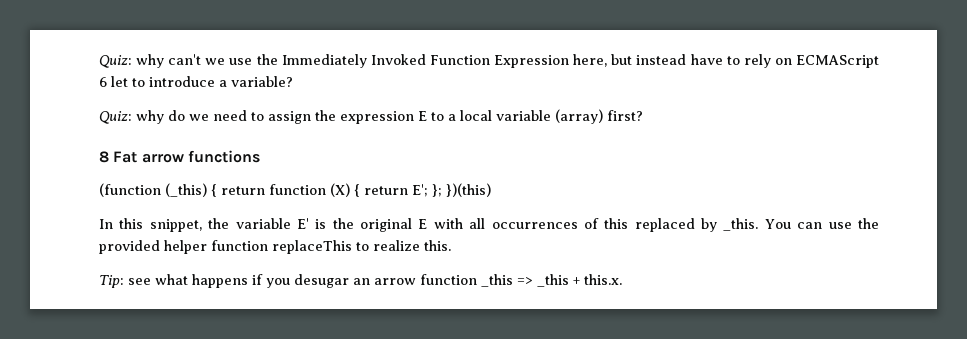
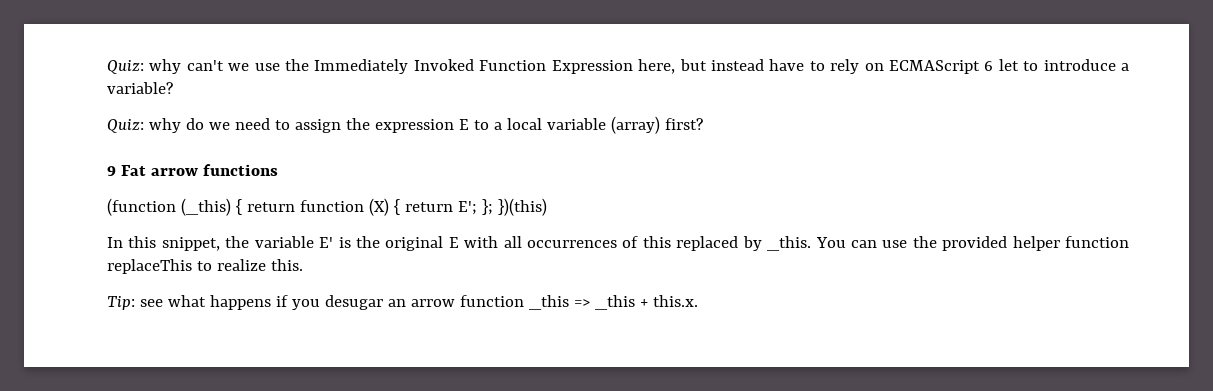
[99,151,109,163] 8 -> [107,166,116,176] 9

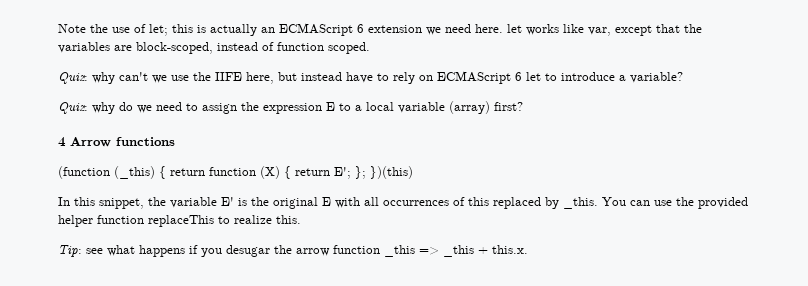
(107, 67) none -> [58,23,702,36] [58,42,370,54] Note the use of let; this is actually an ECMAScript 6 extension we need here. let works like var, except that the variables are block-scoped, instead of function scoped. //
[314,59,633,74] Immediately Invoked Function Expression -> [215,72,242,81] IIFE
[107,165,198,176] 9 Fat arrow -> [58,137,111,147] 4 Arrow
[387,299,406,307] an -> [274,245,292,254] the

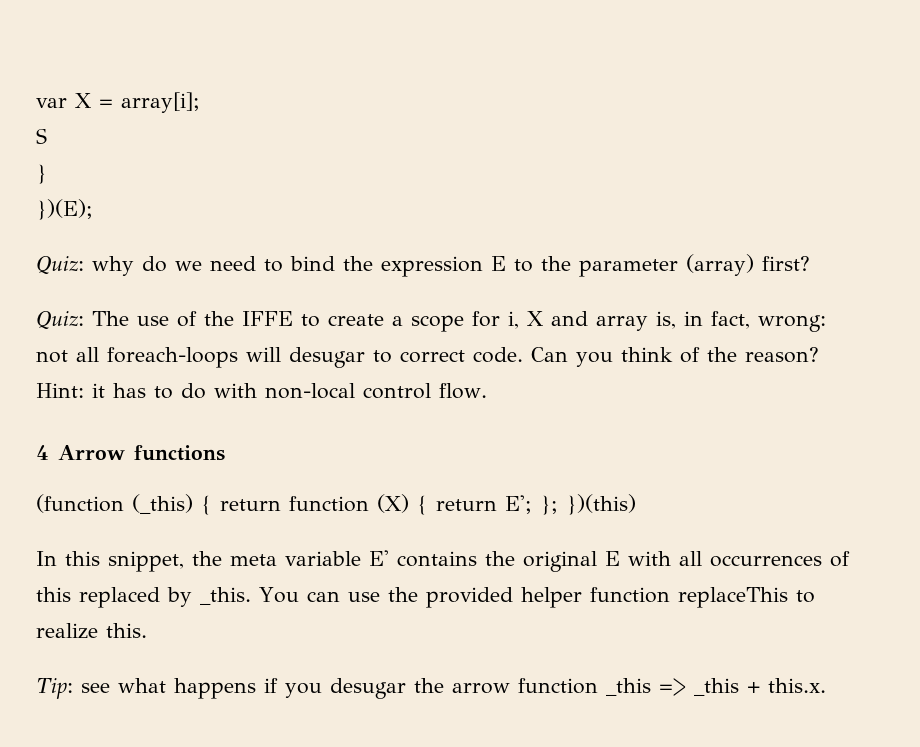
[58,23,702,36] [58,42,370,54] [58,71,683,84] Note the use of let; this is actually an ECMAScript 6 extension we need here. let works like var, except that the variables are block-scoped, instead of function scoped. // Quiz: why can't we use the IIFE here, but instead have to rely on ECMAScript 6 let to introduce a variable? -> [36,92,200,113] [36,128,47,144] [36,164,47,184] [36,199,93,220] var X = array[i]; // S // } // })(E);
[202,103,237,114] assign -> [290,256,335,271] bind
[355,102,445,113] a local variable -> [541,256,678,277] the parameter
(523, 106) none -> [36,311,826,332] [36,347,819,368] [36,383,487,399] // Quiz: The use of the IFFE to create a scope for i, X and array is, in fact, wrong: not all foreach-loops will desugar to correct code. Can you think of the reason? Hint: it has to do with non-local control flow.
(166, 201) none -> [230,554,277,566] meta
[238,198,247,206] is -> [397,551,477,567] contains

